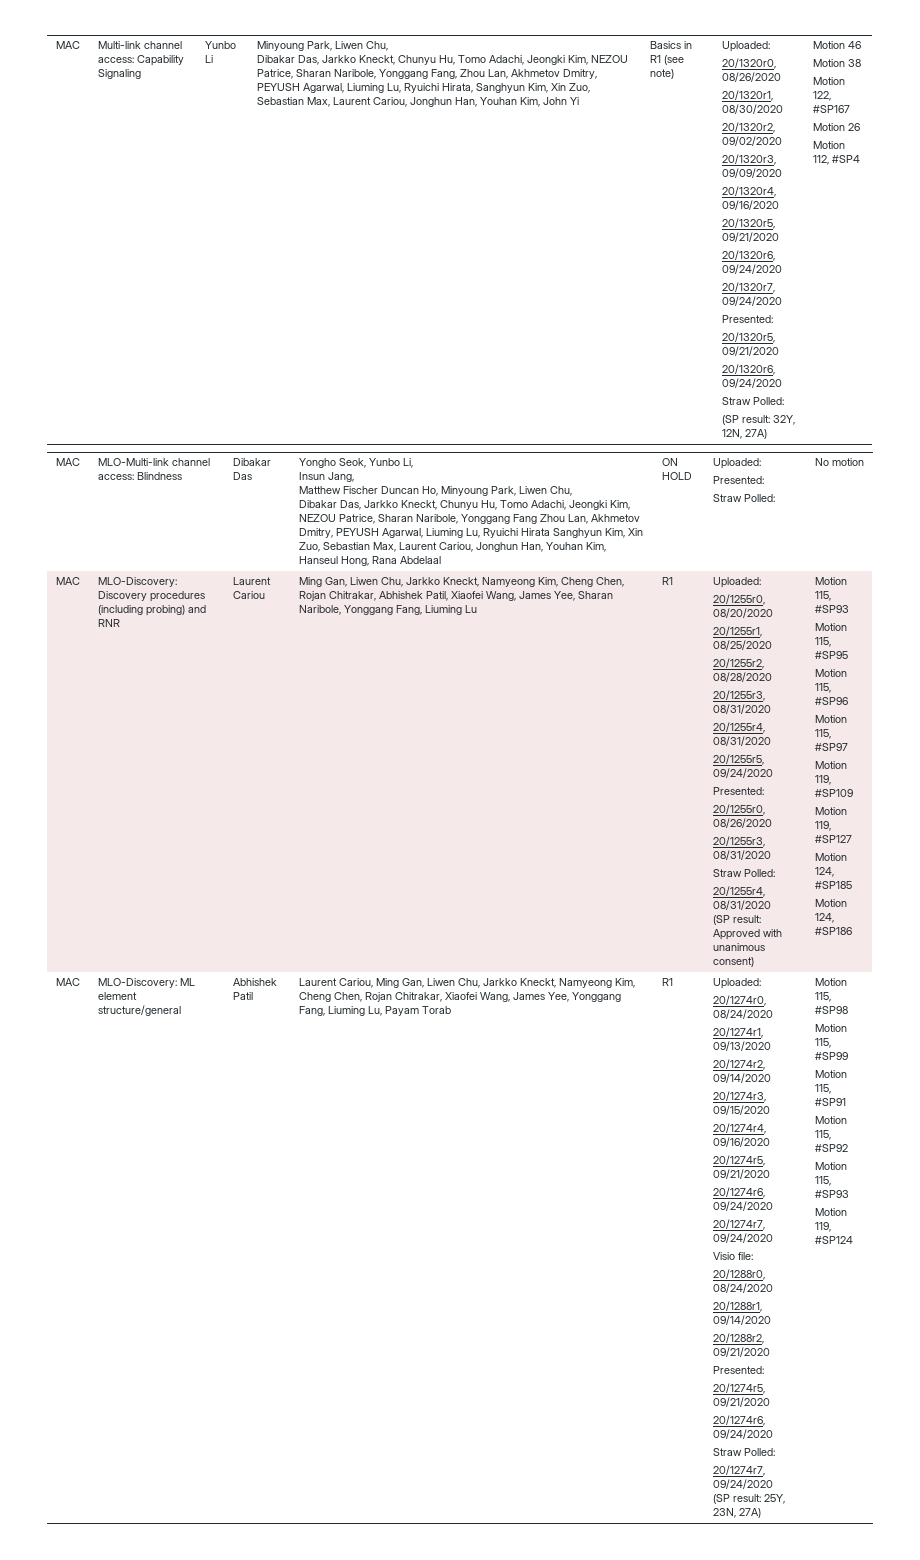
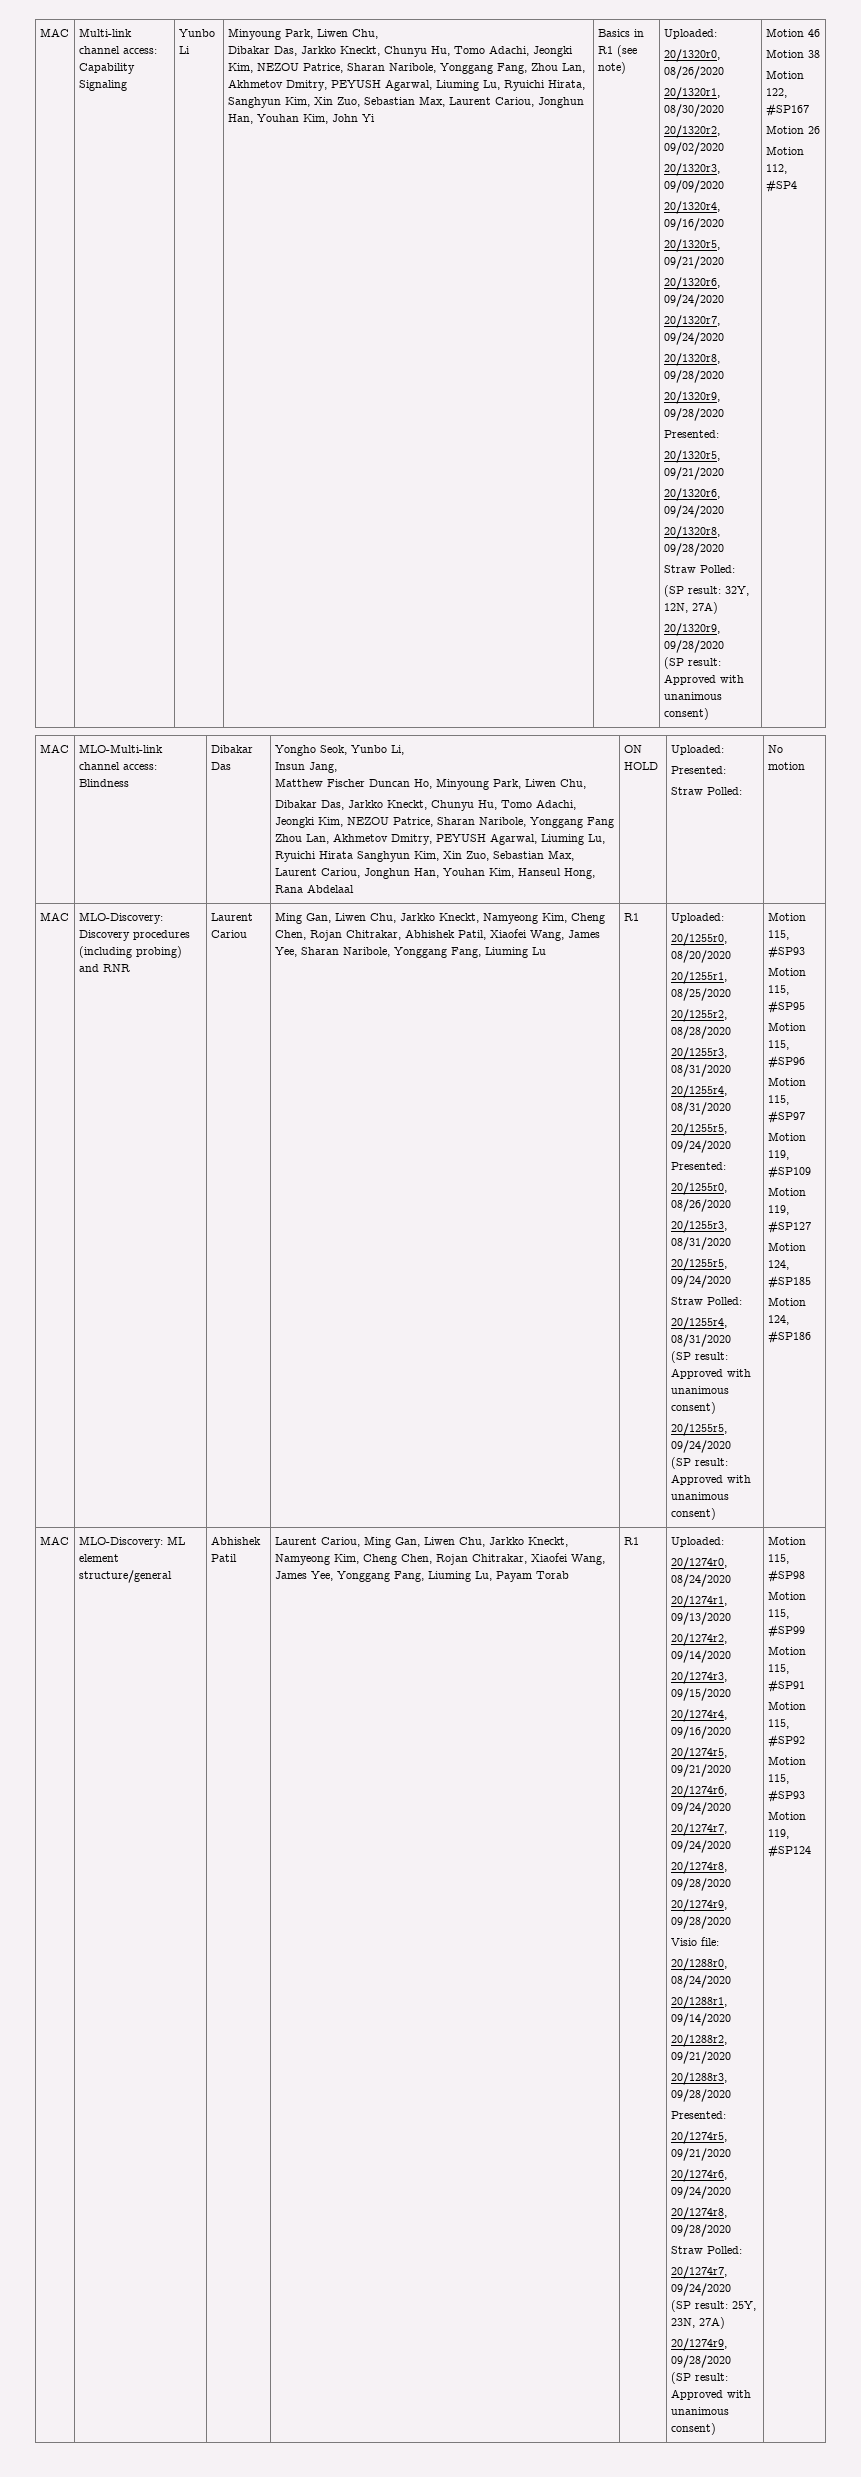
(782, 301) none -> [663,353,720,366] [663,370,724,383] [663,391,720,404] [663,408,724,421] // 20/1320r8, 09/28/2020 // 20/1320r9, 09/28/2020
(782, 383) none -> [663,526,720,539] [663,543,724,556] // 20/1320r8, 09/28/2020
(767, 434) none -> [663,623,720,636] [663,640,724,653] [663,657,721,669] [663,674,744,685] [663,692,722,700] [663,708,709,720] // 20/1320r9, 09/28/2020 // (SP result: Approved with unanimous consent)
(771, 855) none -> [670,1258,727,1271] [670,1275,731,1288] // 20/1255r5, 09/24/2020
(754, 962) none -> [670,1423,727,1436] [670,1440,731,1453] [670,1457,728,1469] [670,1474,751,1485] [670,1492,729,1500] [670,1508,716,1520] // 20/1255r5, 09/24/2020 // (SP result: Approved with unanimous consent)
(773, 1238) none -> [670,1861,727,1874] [670,1878,731,1891] [670,1899,727,1912] [670,1916,731,1929] // 20/1274r8, 09/28/2020 // 20/1274r9, 09/28/2020
(770, 1352) none -> [670,2072,727,2085] [670,2089,731,2102] // 20/1288r3, 09/28/2020
(773, 1434) none -> [670,2207,727,2220] [670,2224,731,2237] // 20/1274r8, 09/28/2020
(761, 1513) none -> [670,2338,727,2351] [670,2355,731,2368] [670,2372,728,2384] [670,2389,751,2400] [670,2407,729,2415] [670,2423,716,2435] // 20/1274r9, 09/28/2020 // (SP result: Approved with unanimous consent)

